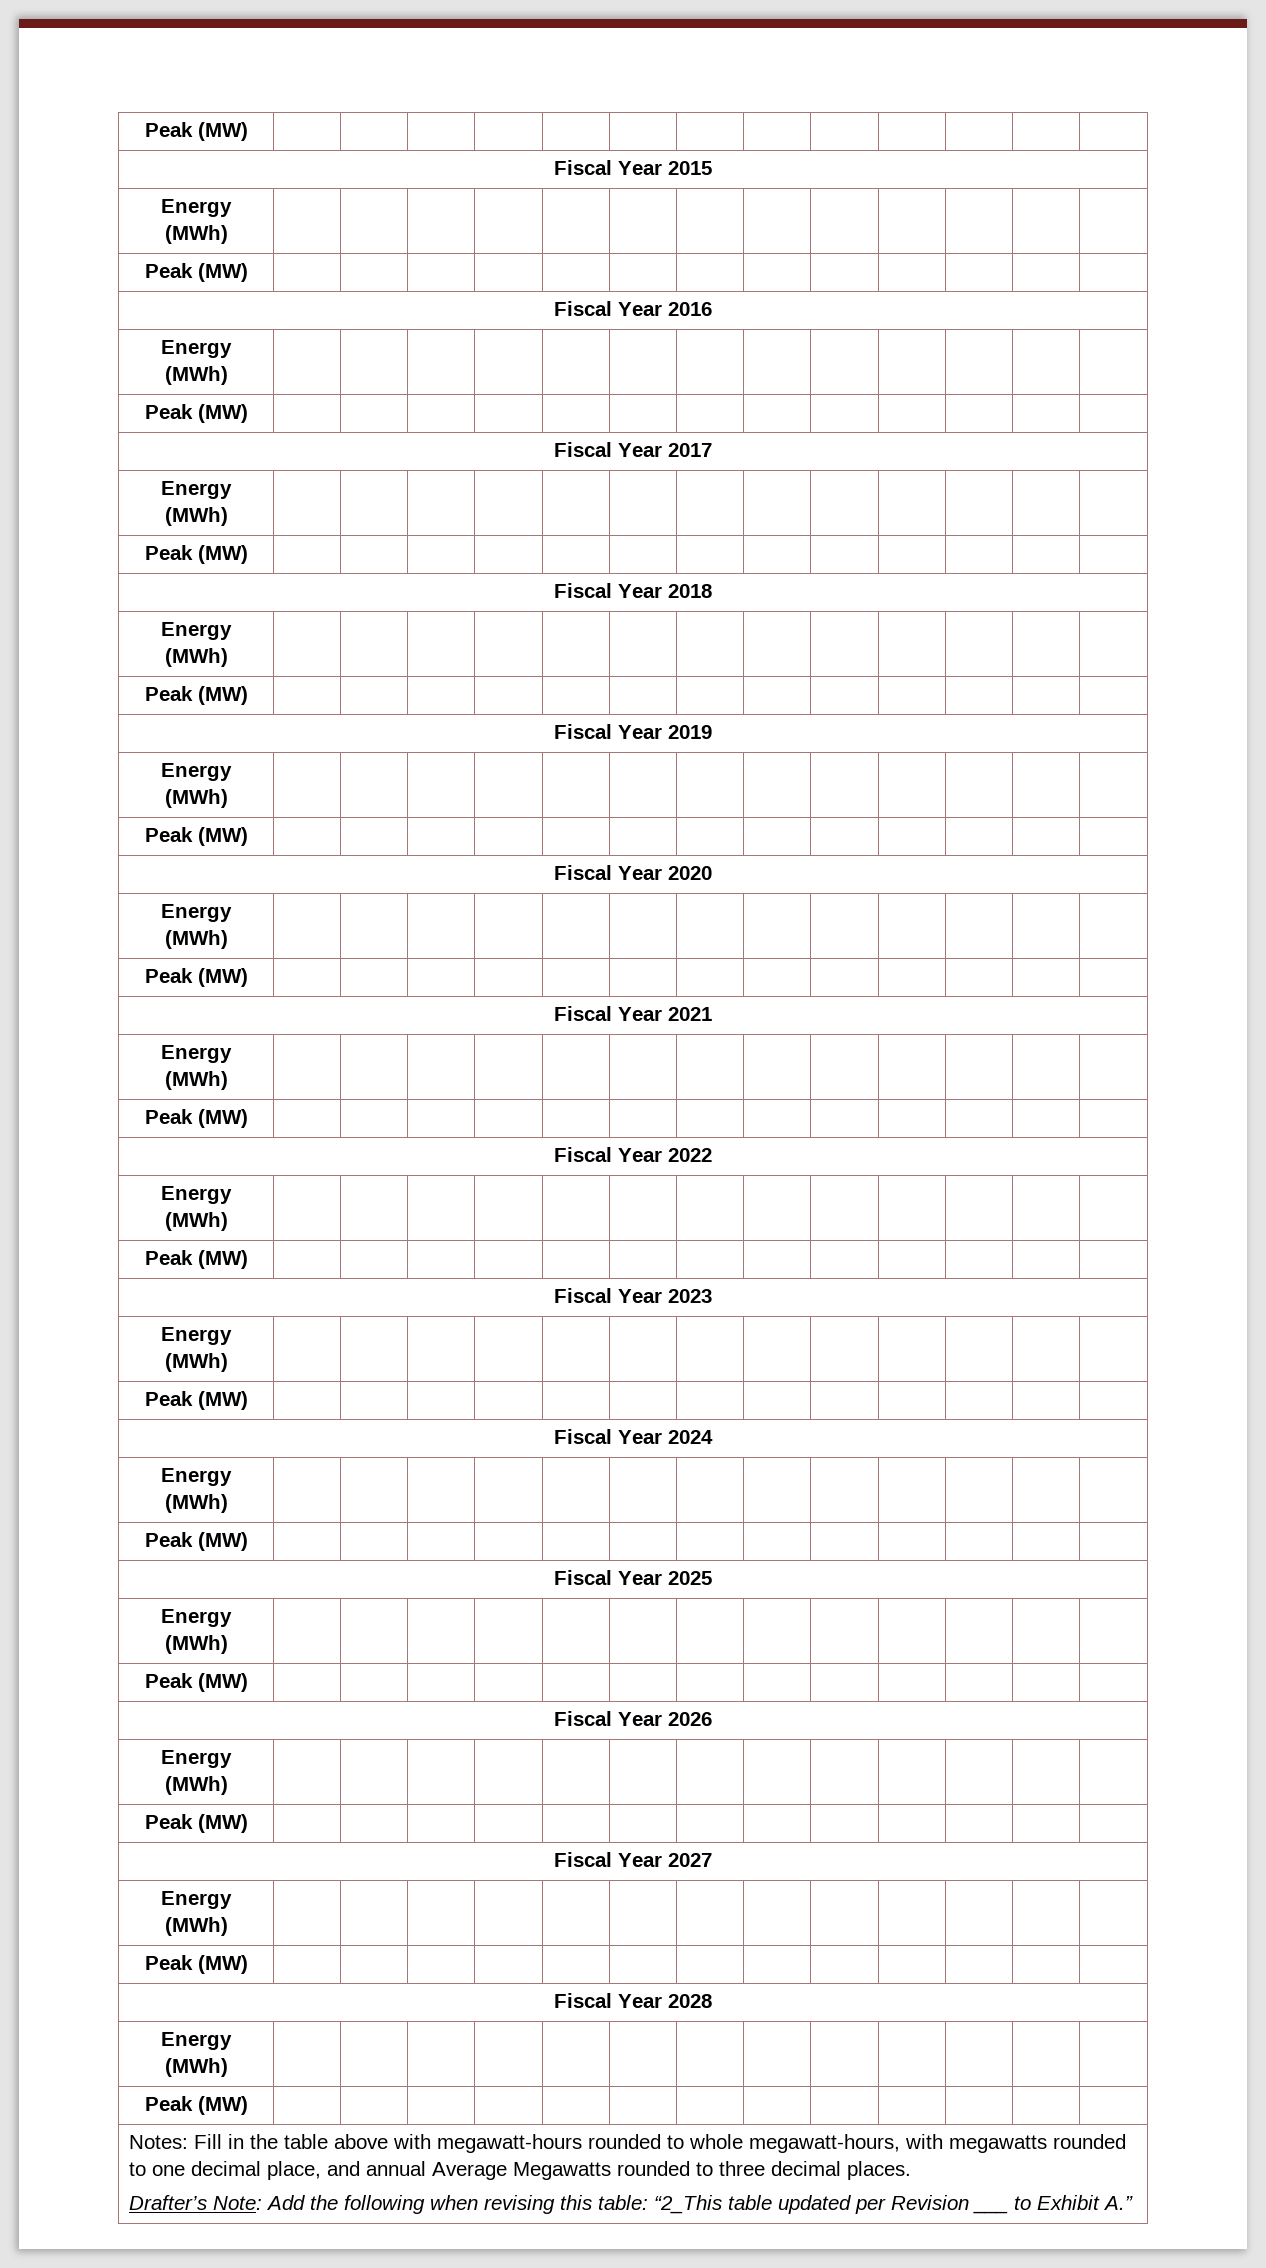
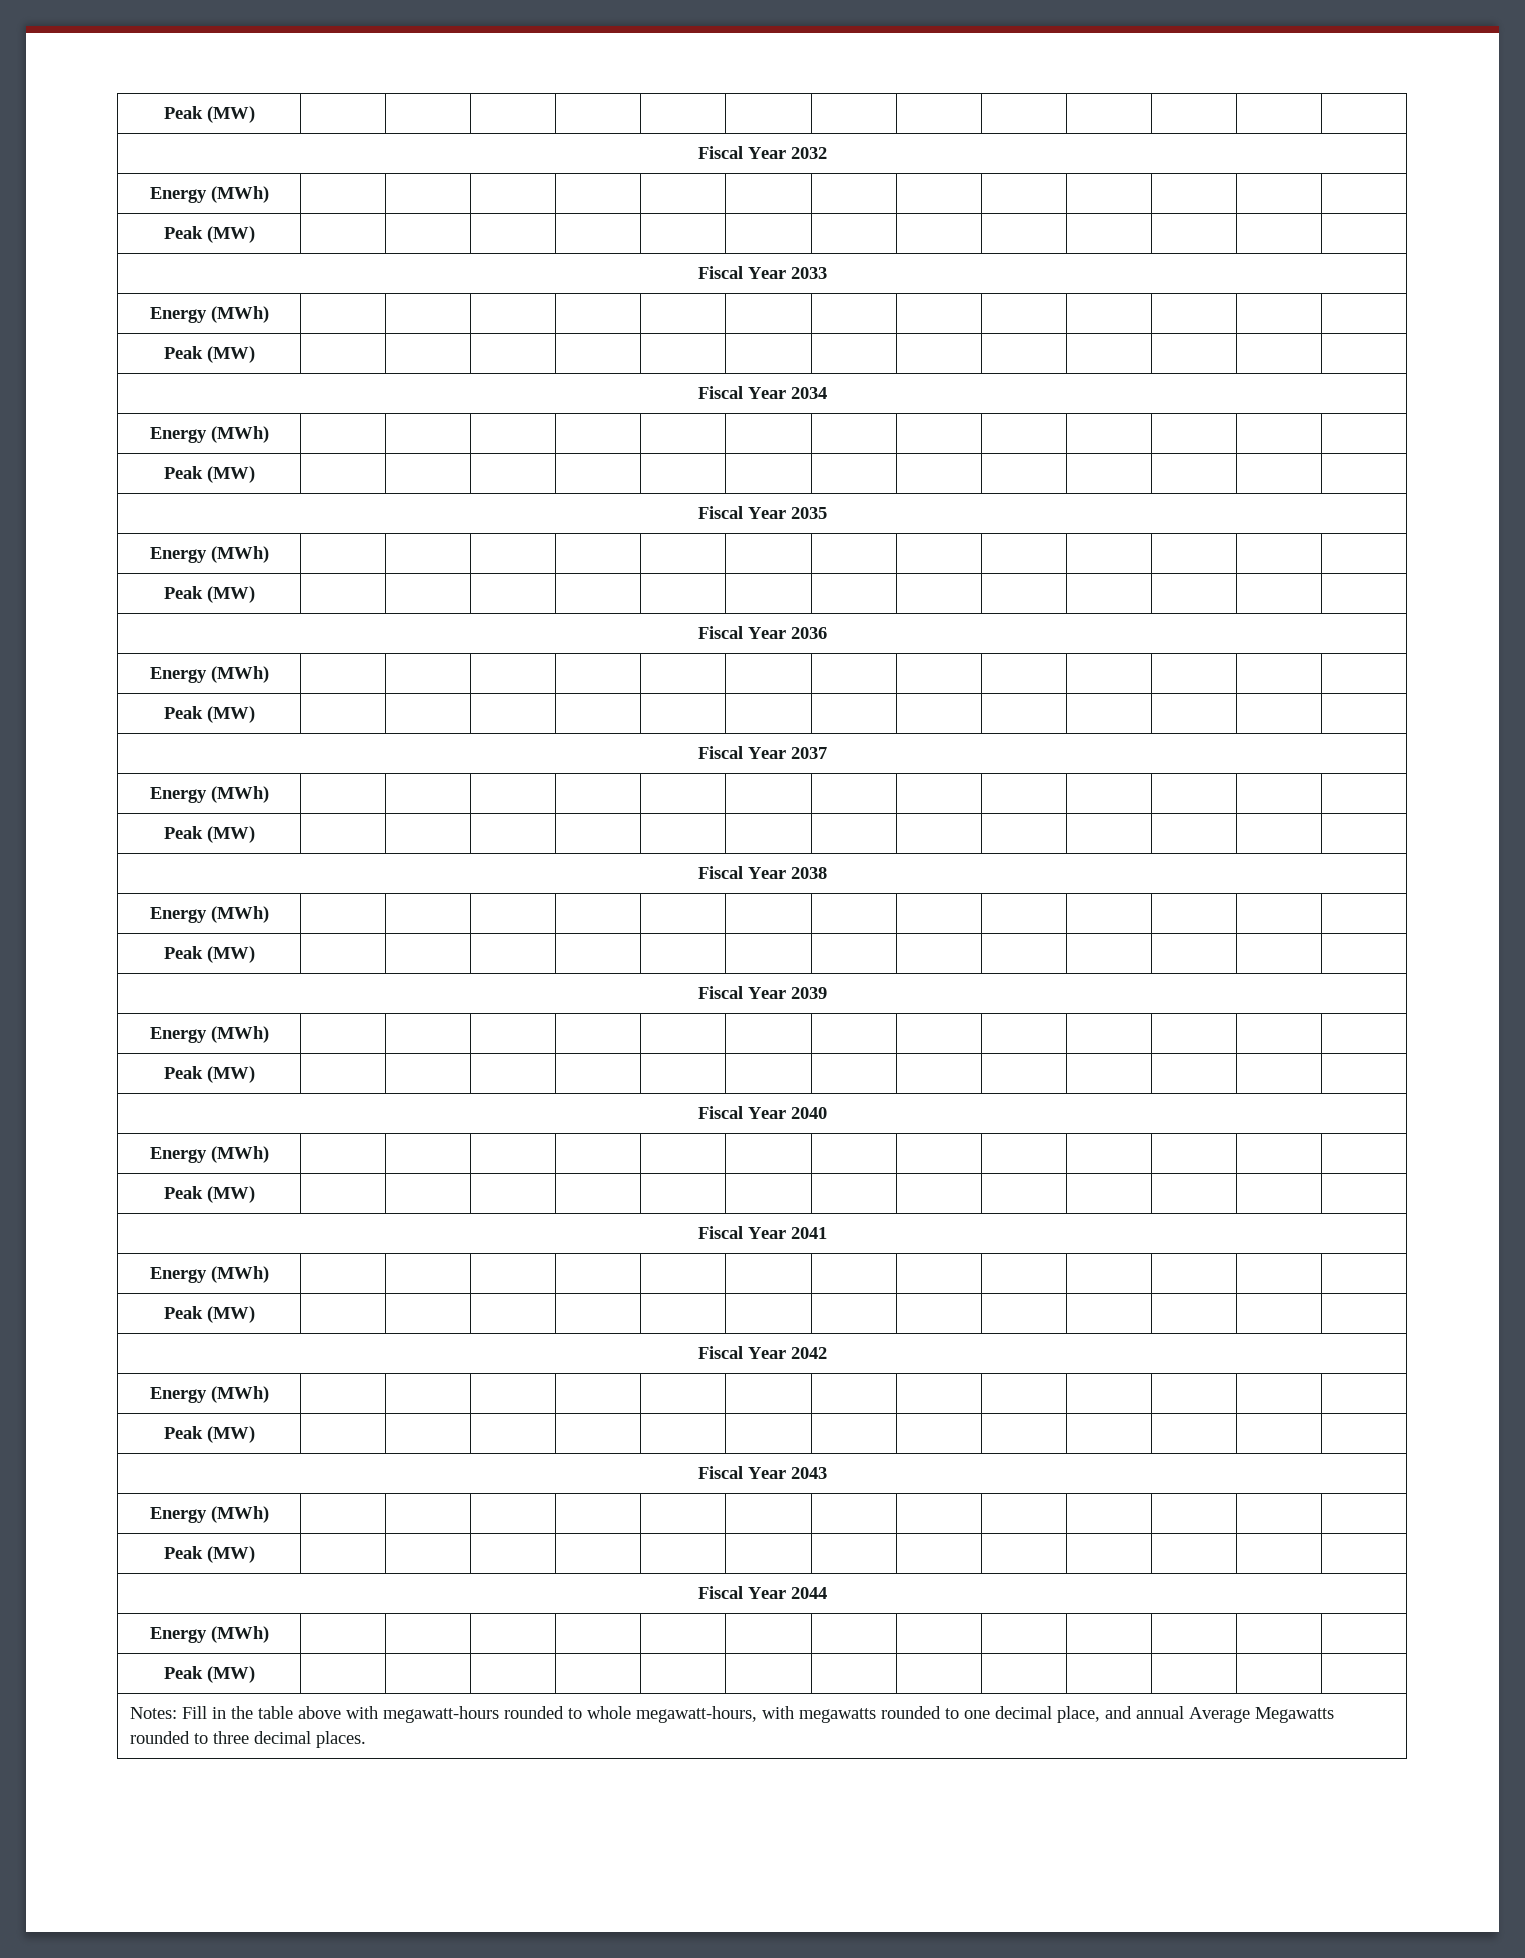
[144,122,248,141] [554,160,712,175] [161,199,232,217] [164,225,228,244] [144,263,248,282] [554,301,712,316] [161,340,232,358] [164,366,228,385] [144,404,248,423] [554,442,712,457] [161,481,232,499] [164,507,228,526] [144,545,248,564] [554,583,712,598] [161,622,232,640] [164,648,228,667] [144,686,248,705] [554,724,712,739] [161,763,232,781] [164,789,228,808] [144,827,248,846] [554,865,712,880] [161,904,232,922] [164,930,228,949] [144,968,248,987] [554,1006,712,1021] [161,1045,232,1063] [164,1071,228,1090] [144,1109,248,1128] [554,1147,712,1162] [161,1186,232,1204] [164,1212,228,1231] [144,1250,248,1269] [554,1288,712,1303] [161,1327,232,1345] [164,1353,228,1372] [144,1391,248,1410] [554,1429,713,1444] [161,1468,232,1486] [164,1494,228,1513] [144,1532,248,1551] [554,1570,712,1585] [161,1609,232,1627] [164,1635,228,1654] [144,1673,248,1692] [554,1711,712,1726] [161,1750,232,1768] [164,1776,228,1795] [144,1814,248,1833] [554,1852,712,1867] [161,1891,232,1909] [164,1917,228,1936] [144,1955,248,1974] [554,1993,712,2008] Peak (MW) | | | | | | | | | | | | | // Fiscal Year 2015 // Energy (MWh) | | | | | | | | | | | | | // Peak (MW) | | | | | | | | | | | | | // Fiscal Year 2016 // Energy (MWh) | | | | | | | | | | | | | // Peak (MW) | | | | | | | | | | | | | // Fiscal Year 2017 // Energy (MWh) | | | | | | | | | | | | | // Peak (MW) | | | | | | | | | | | | | // Fiscal Year 2018 // Energy (MWh) | | | | | | | | | | | | | // Peak (MW) | | | | | | | | | | | | | // Fiscal Year 2019 // Energy (MWh) | | | | | | | | | | | | | // Peak (MW) | | | | | | | | | | | | | // Fiscal Year 2020 // Energy (MWh) | | | | | | | | | | | | | // Peak (MW) | | | | | | | | | | | | | // Fiscal Year 2021 // Energy (MWh) | | | | | | | | | | | | | // Peak (MW) | | | | | | | | | | | | | // Fiscal Year 2022 // Energy (MWh) | | | | | | | | | | | | | // Peak (MW) | | | | | | | | | | | | | // Fiscal Year 2023 // Energy (MWh) | | | | | | | | | | | | | // Peak (MW) | | | | | | | | | | | | | // Fiscal Year 2024 // Energy (MWh) | | | | | | | | | | | | | // Peak (MW) | | | | | | | | | | | | | // Fiscal Year 2025 // Energy (MWh) | | | | | | | | | | | | | // Peak (MW) | | | | | | | | | | | | | // Fiscal Year 2026 // Energy (MWh) | | | | | | | | | | | | | // Peak (MW) | | | | | | | | | | | | | // Fiscal Year 2027 // Energy (MWh) | | | | | | | | | | | | | // Peak (MW) | | | | | | | | | | | | | // Fiscal Year 2028 -> [163,106,255,123] [697,146,827,159] [149,186,269,203] [163,226,255,243] [697,266,827,279] [149,306,269,323] [163,346,255,363] [697,386,827,399] [149,426,269,443] [163,466,255,483] [697,506,827,519] [149,546,269,563] [163,586,255,603] [697,626,827,639] [149,666,269,683] [163,706,255,723] [697,746,827,759] [149,786,269,803] [163,826,255,843] [697,866,827,879] [149,906,269,923] [163,946,255,963] [697,986,827,999] [149,1026,269,1043] [163,1066,255,1083] [697,1106,827,1119] [149,1146,269,1163] [163,1186,255,1203] [697,1226,827,1239] [149,1266,269,1283] [163,1306,255,1323] [697,1346,827,1359] [149,1386,269,1403] [163,1426,255,1443] [697,1466,827,1479] [149,1506,269,1523] [163,1546,255,1563] [697,1586,827,1599] Peak (MW) | | | | | | | | | | | | | // Fiscal Year 2032 // Energy (MWh) | | | | | | | | | | | | | // Peak (MW) | | | | | | | | | | | | | // Fiscal Year 2033 // Energy (MWh) | | | | | | | | | | | | | // Peak (MW) | | | | | | | | | | | | | // Fiscal Year 2034 // Energy (MWh) | | | | | | | | | | | | | // Peak (MW) | | | | | | | | | | | | | // Fiscal Year 2035 // Energy (MWh) | | | | | | | | | | | | | // Peak (MW) | | | | | | | | | | | | | // Fiscal Year 2036 // Energy (MWh) | | | | | | | | | | | | | // Peak (MW) | | | | | | | | | | | | | // Fiscal Year 2037 // Energy (MWh) | | | | | | | | | | | | | // Peak (MW) | | | | | | | | | | | | | // Fiscal Year 2038 // Energy (MWh) | | | | | | | | | | | | | // Peak (MW) | | | | | | | | | | | | | // Fiscal Year 2039 // Energy (MWh) | | | | | | | | | | | | | // Peak (MW) | | | | | | | | | | | | | // Fiscal Year 2040 // Energy (MWh) | | | | | | | | | | | | | // Peak (MW) | | | | | | | | | | | | | // Fiscal Year 2041 // Energy (MWh) | | | | | | | | | | | | | // Peak (MW) | | | | | | | | | | | | | // Fiscal Year 2042 // Energy (MWh) | | | | | | | | | | | | | // Peak (MW) | | | | | | | | | | | | | // Fiscal Year 2043 // Energy (MWh) | | | | | | | | | | | | | // Peak (MW) | | | | | | | | | | | | | // Fiscal Year 2044
[128,2195,969,2214] [972,2210,1008,2214] [1013,2195,1133,2210] // Drafter’s Note: Add the following when revising this table: “2_This table updated per Revision ___ to Exhibit A.” -> (366, 1739) none

